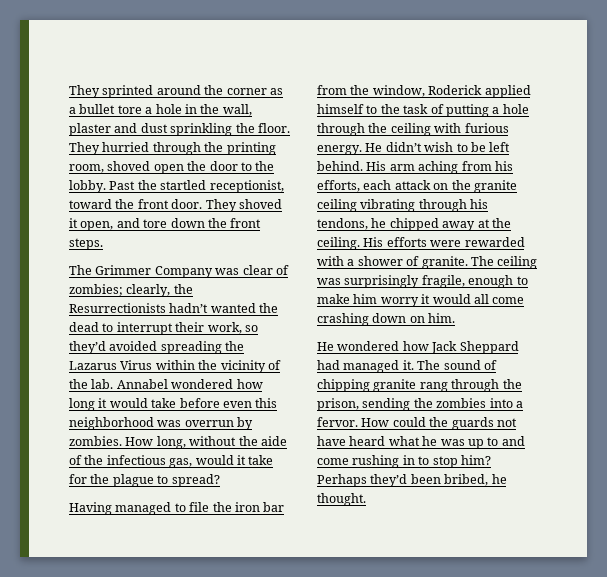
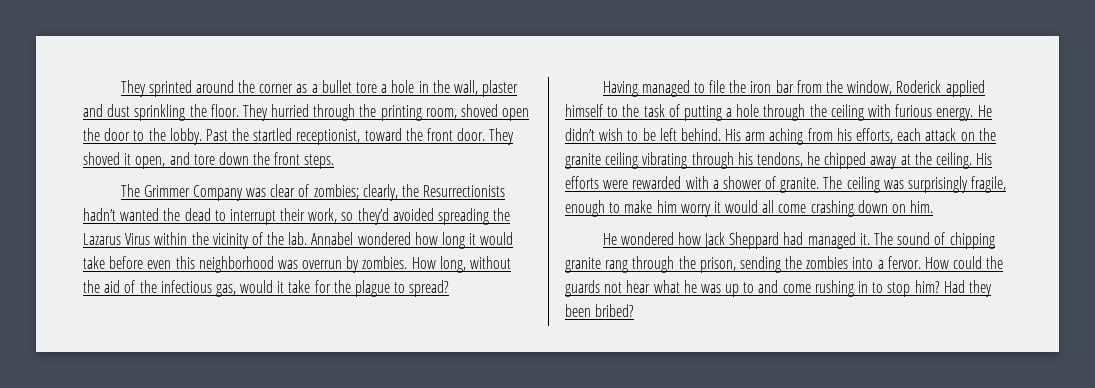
[260,436,287,446] aide -> [104,280,121,293] aid
[317,436,386,446] have heard -> [626,280,651,293] hear
[317,474,507,487] [317,493,366,506] Perhaps they’d been bribed, he thought. -> [943,280,992,297] [565,304,635,317] Had they been bribed?

